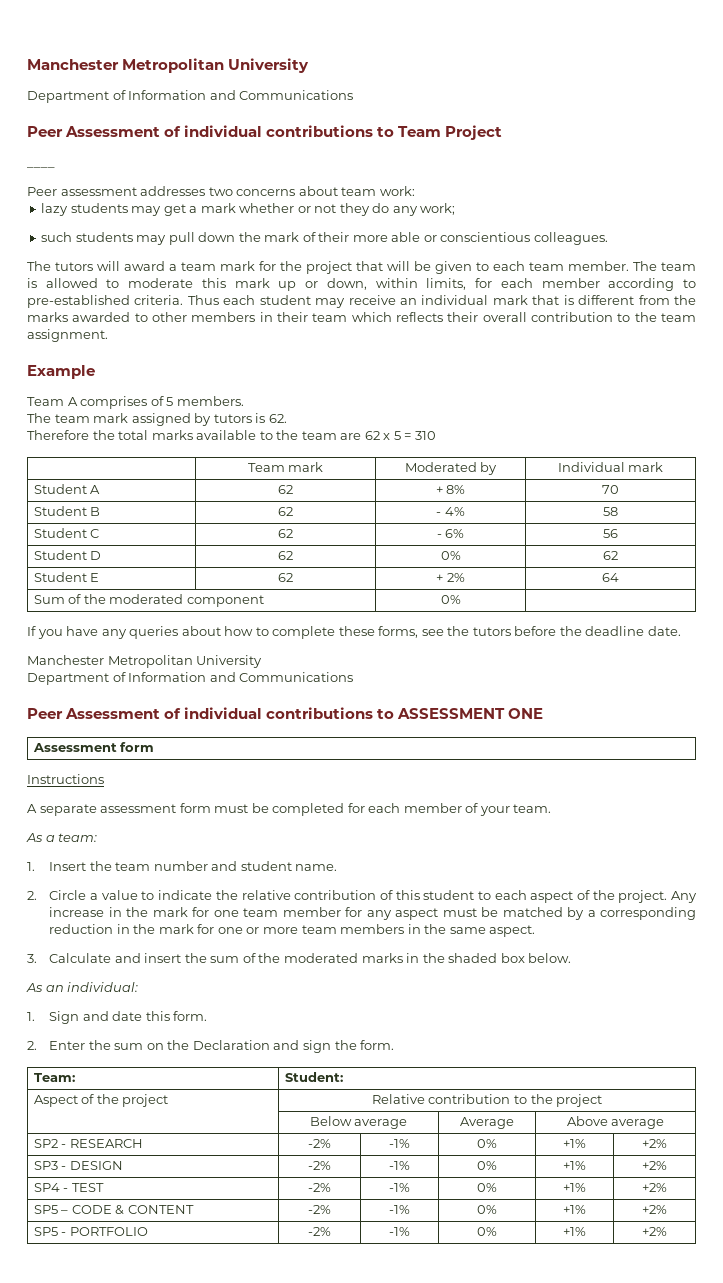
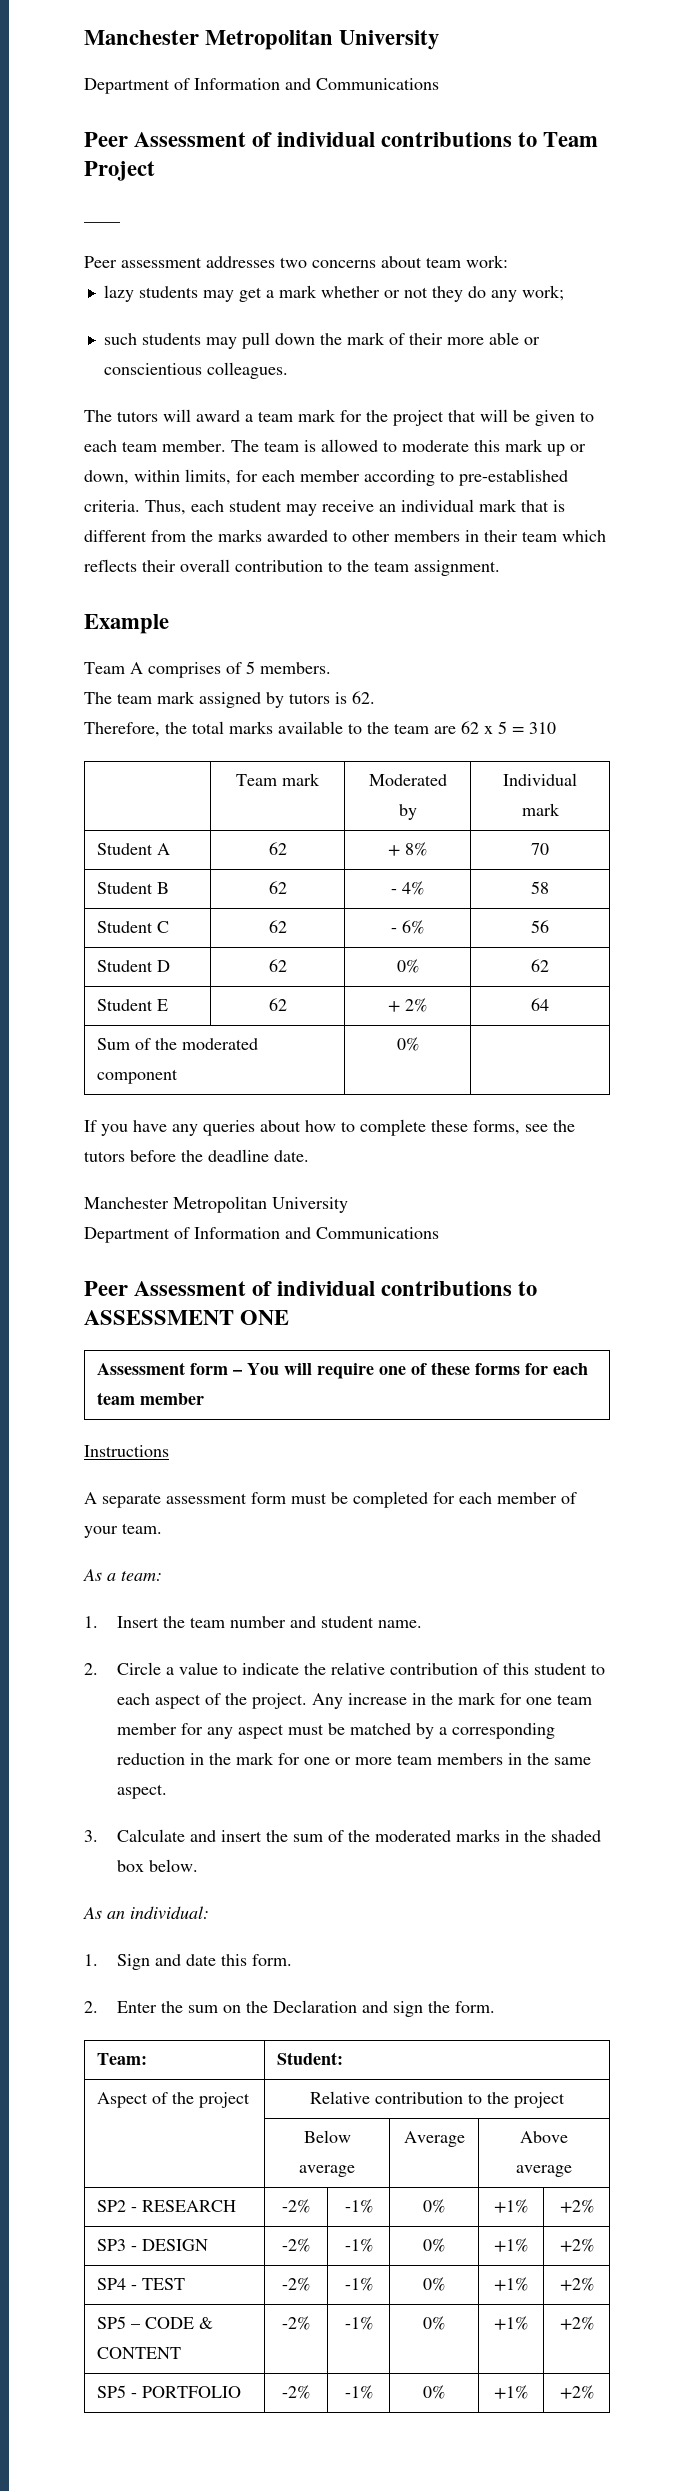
[187,295,219,305] Thus -> [145,500,186,515] Thus,
[27,430,89,440] Therefore -> [84,722,160,737] Therefore,
(155, 747) none -> [233,1362,589,1379] [97,1392,205,1405] – You will require one of these forms for each team member

